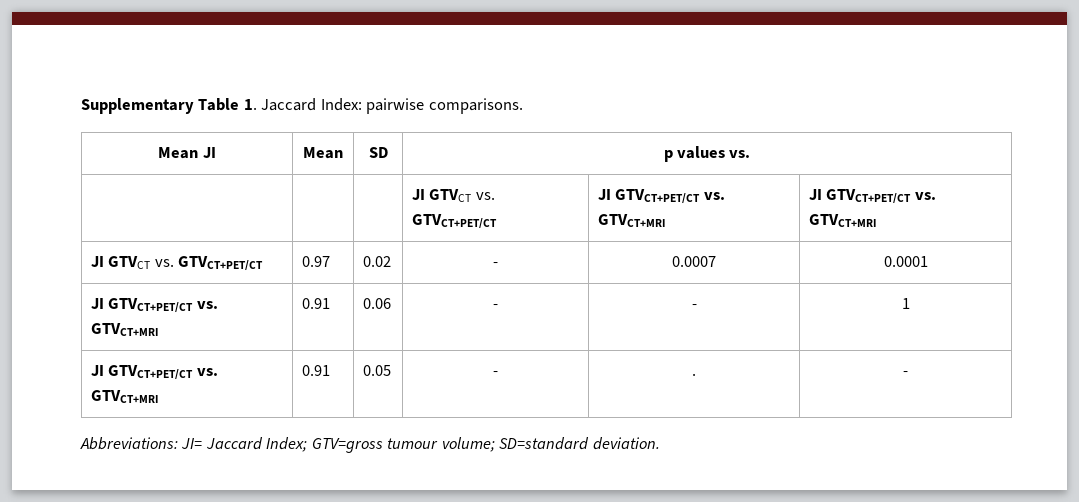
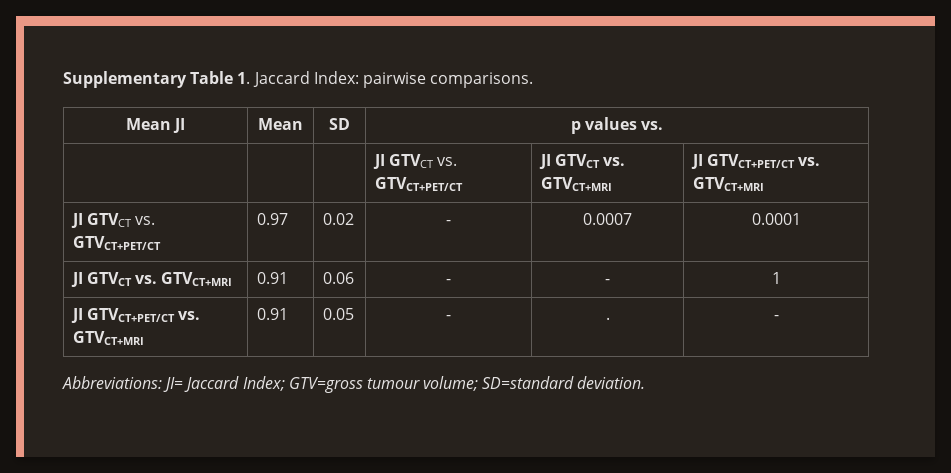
[615,189,701,204] GTVCT+PET/CT -> [555,154,601,168] GTVCT
[108,298,194,313] GTVCT+PET/CT -> [87,272,133,286] GTVCT

